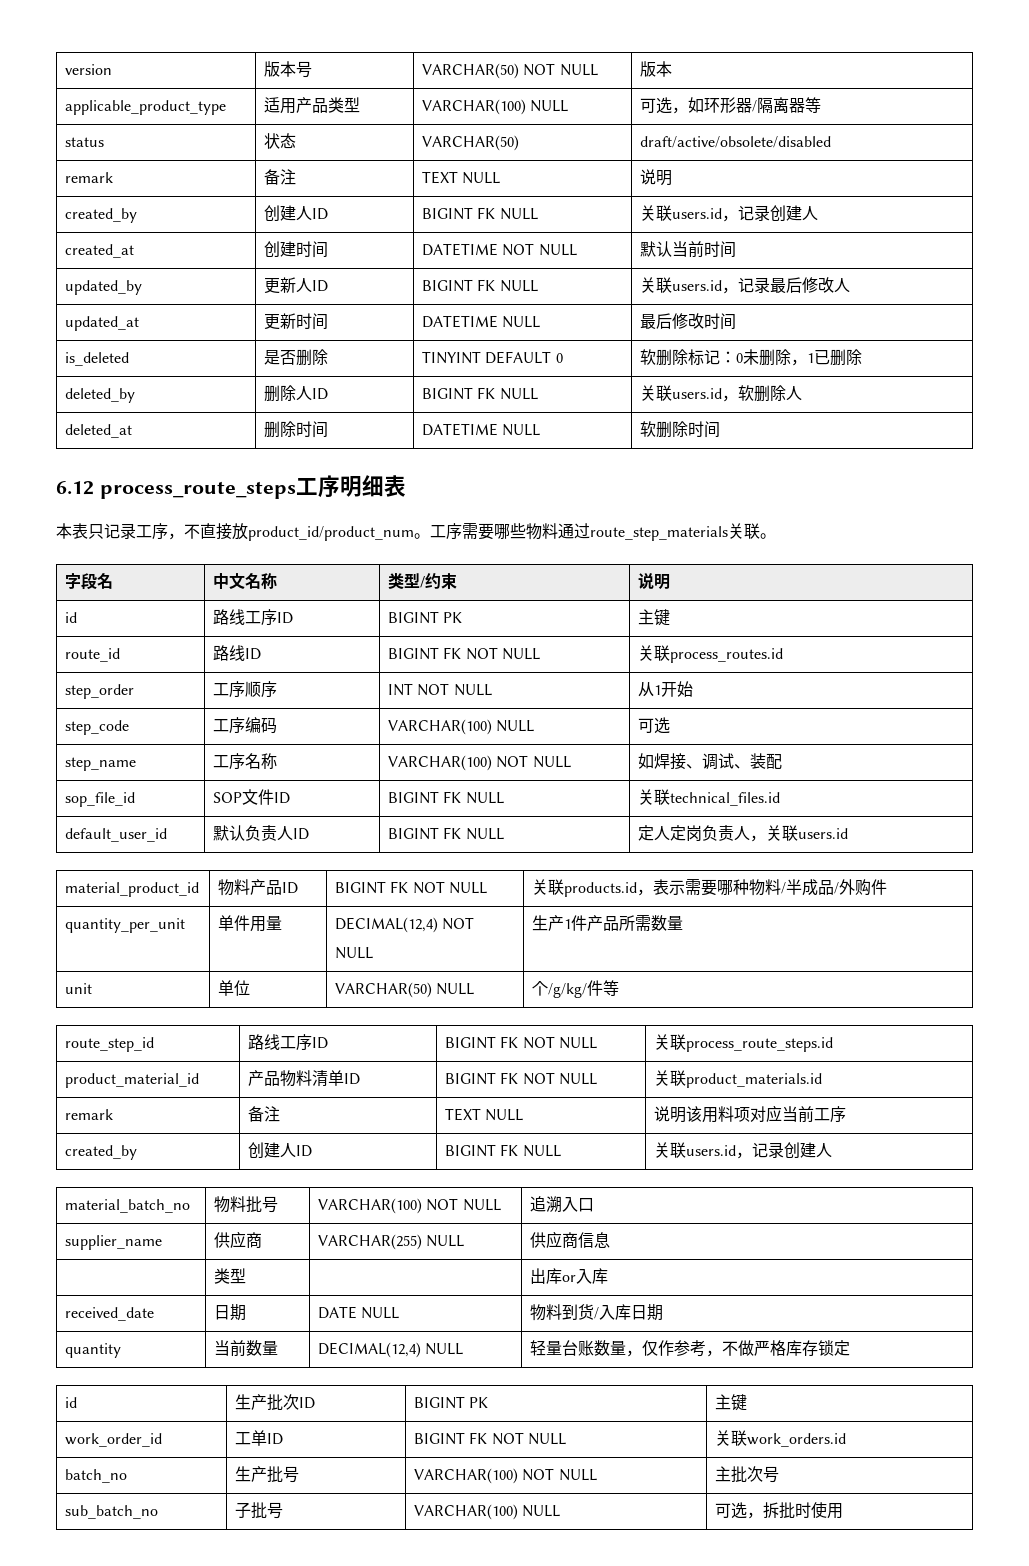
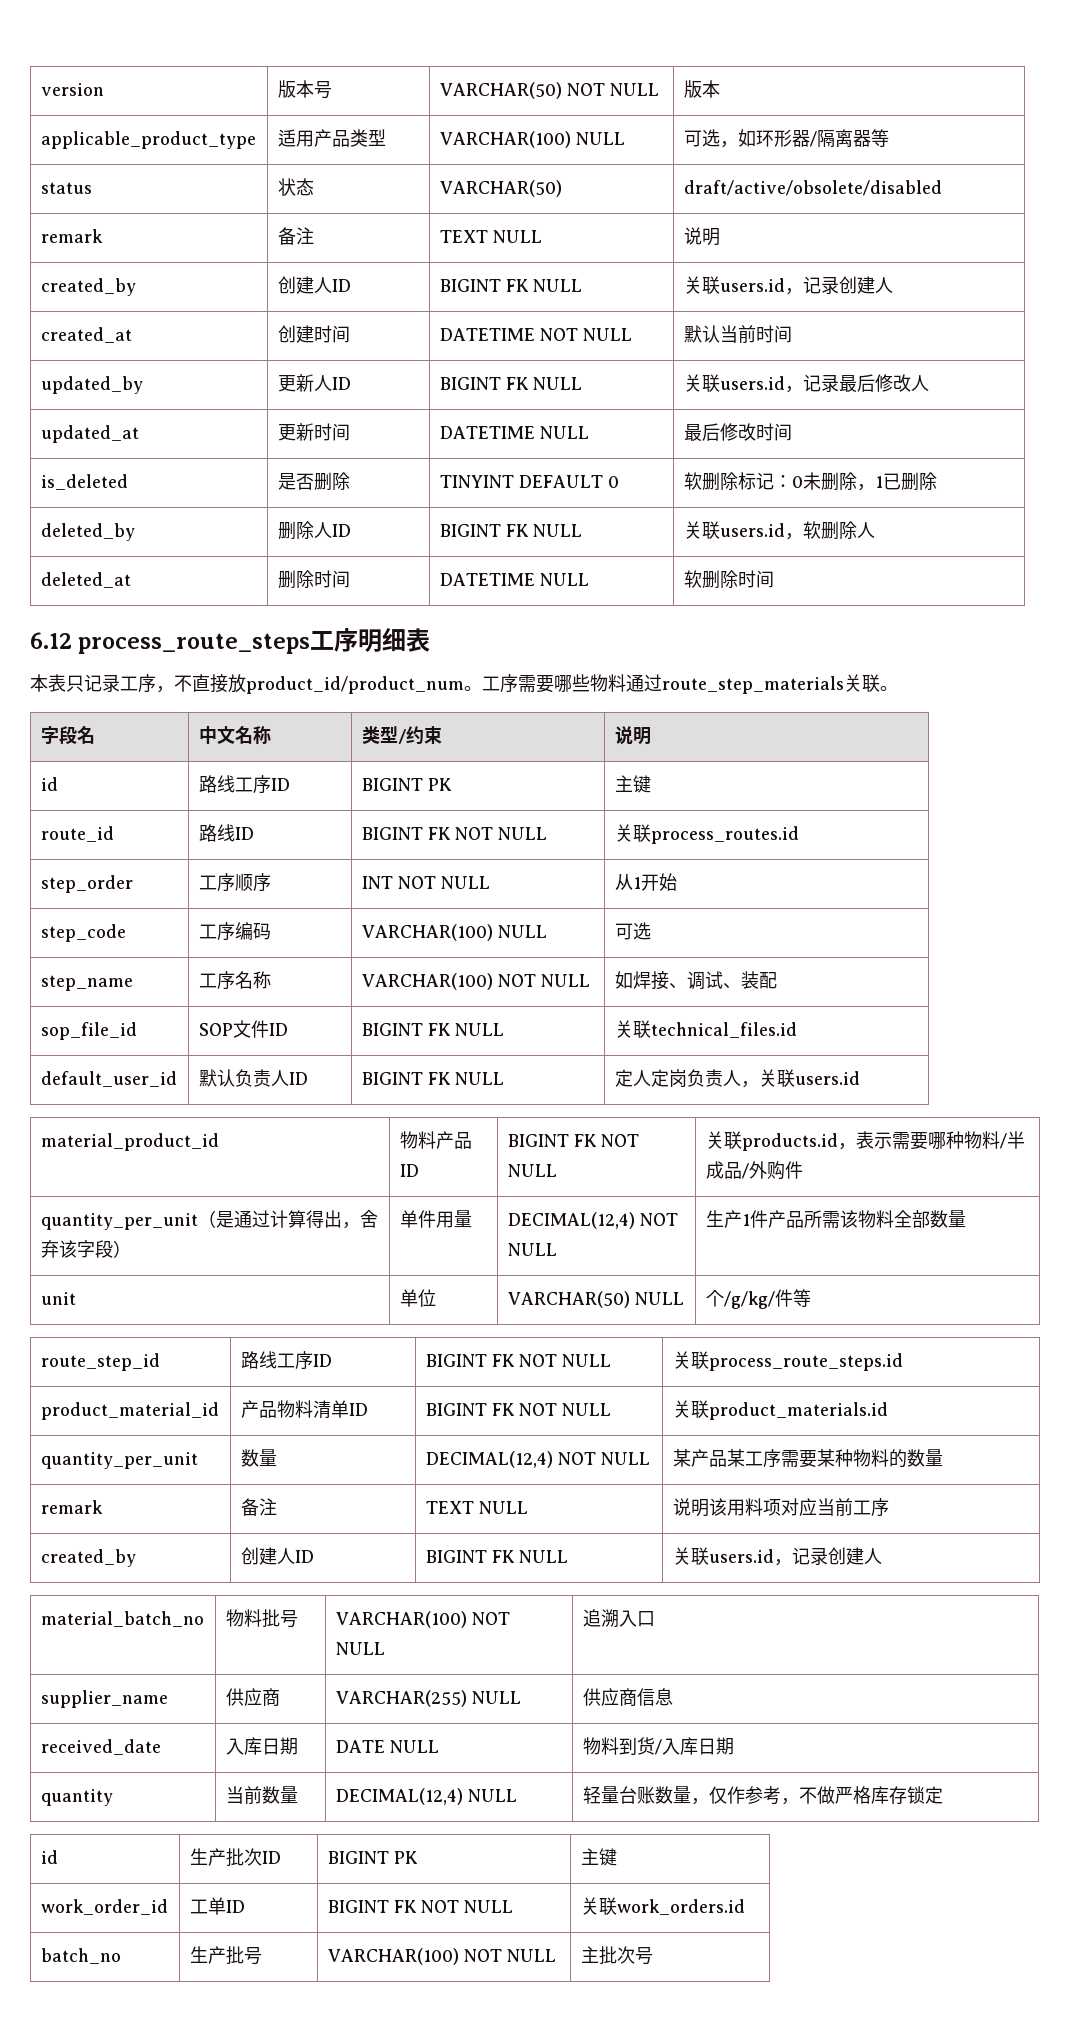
(186, 925) none -> [197,1210,378,1229] [40,1240,131,1258] （是通过计算得出，舍弃该字段）
(652, 923) none -> [839,1210,930,1228] 该物料全部
(823, 1080) none -> [40,1452,198,1469] [240,1449,277,1467] [425,1451,650,1468] [672,1449,943,1468] // quantity_per_unit | 数量 | DECIMAL(12,4) NOT NULL | 某产品某工序需要某种物料的数量
[214,1268,247,1284] [530,1268,609,1284] [65,1307,155,1321] | 类型 | | 出库or入库 // received_date | -> [40,1739,161,1755] [225,1737,262,1755] received_date | 入库
[65,1505,159,1519] [235,1502,284,1519] [414,1504,561,1520] [715,1502,844,1519] // sub_batch_no | 子批号 | VARCHAR(100) NULL | 可选，拆批时使用 -> (653, 1956) none

